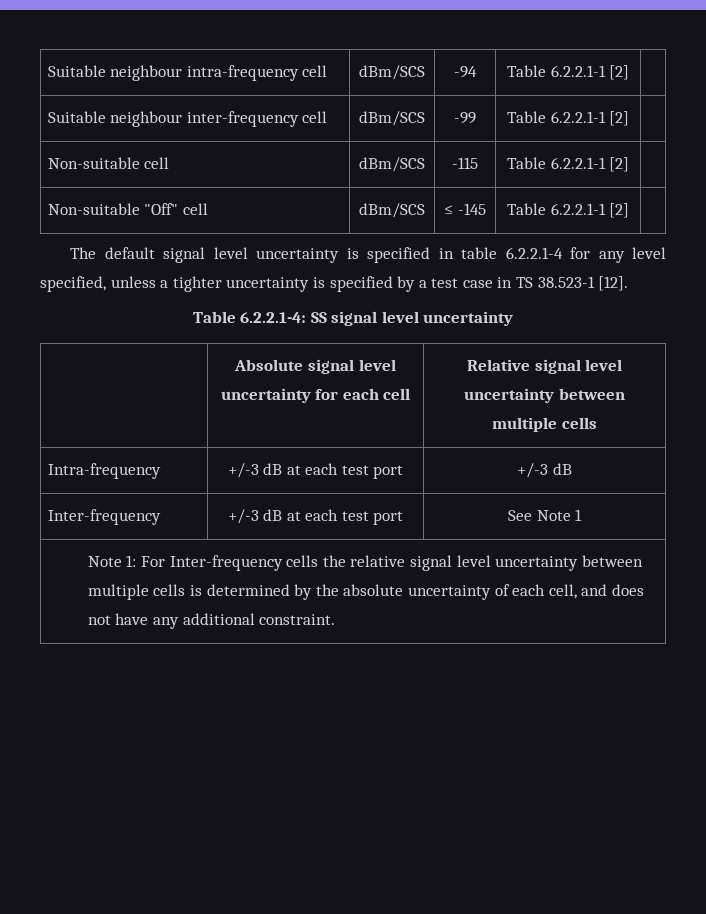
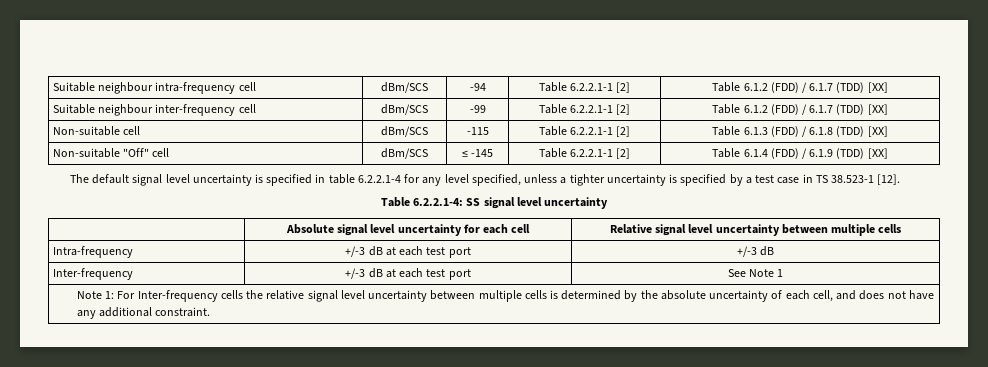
(630, 72) none -> [712,82,888,93] Table 6.1.2 (FDD) / 6.1.7 (TDD) [XX]
(630, 118) none -> [712,104,888,115] Table 6.1.2 (FDD) / 6.1.7 (TDD) [XX]
(630, 164) none -> [712,126,888,137] Table 6.1.3 (FDD) / 6.1.8 (TDD) [XX]
(630, 210) none -> [712,148,888,159] Table 6.1.4 (FDD) / 6.1.9 (TDD) [XX]

